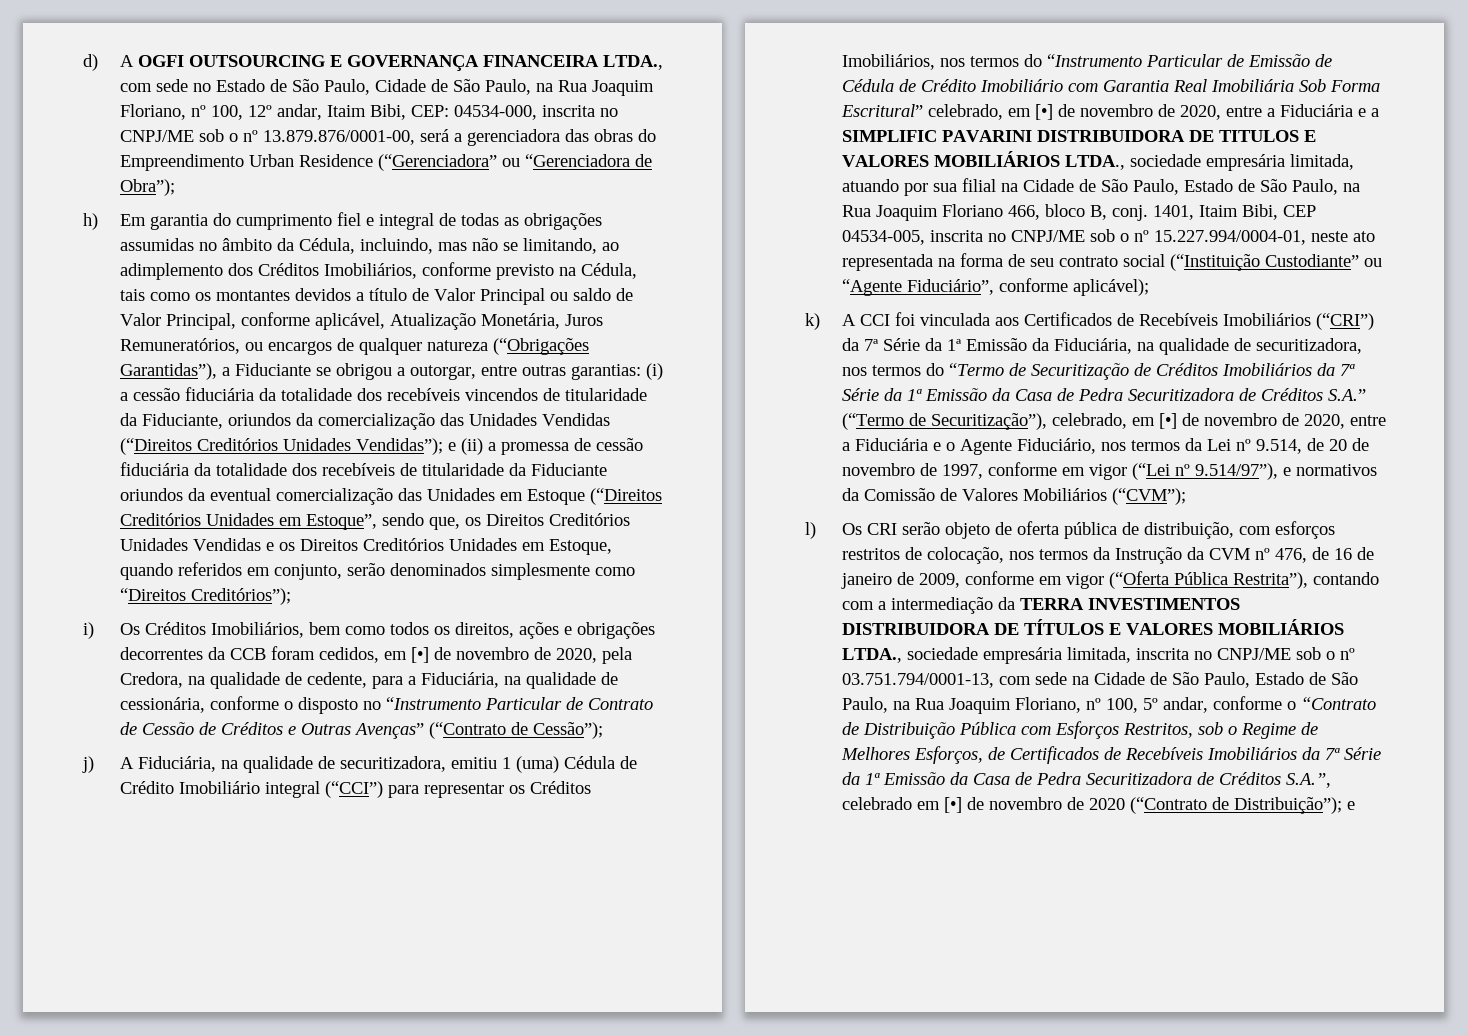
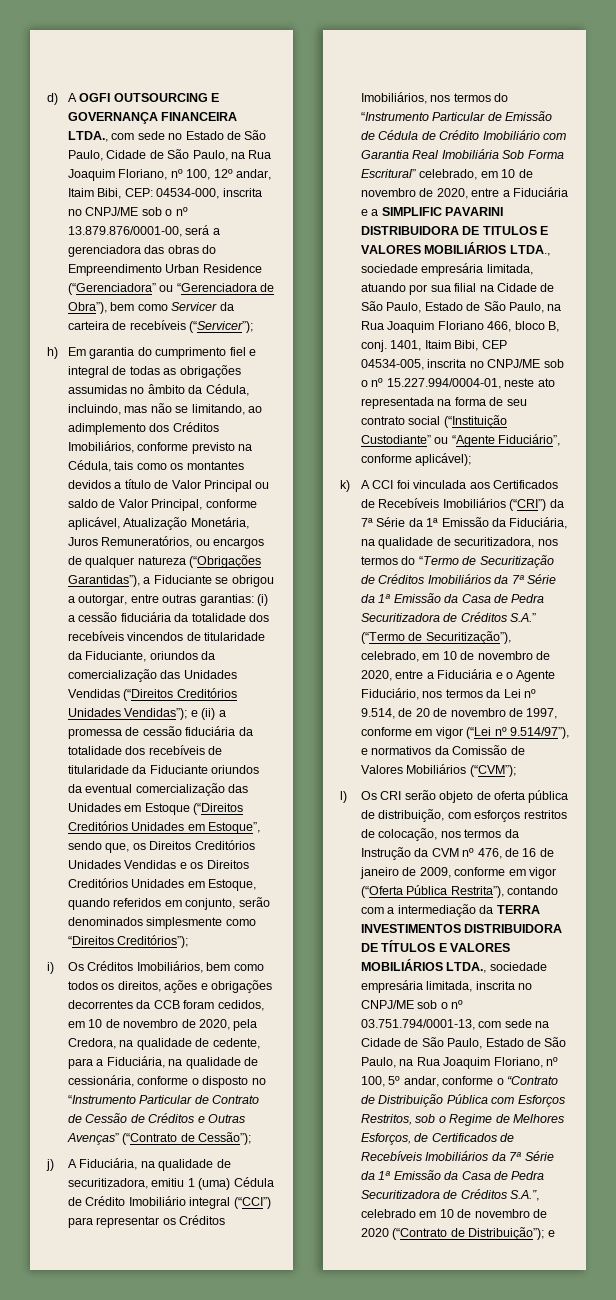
[119,179,175,196] Obra”); -> [68,302,234,314] [68,320,254,333] Obra”), bem como Servicer da carteira de recebíveis (“Servicer”);
[410,647,429,663] [•] -> [88,1019,103,1028] 10
[1034,104,1053,120] [•] -> [501,169,516,178] 10
[1158,413,1177,429] [•] -> [442,651,457,660] 10
[943,797,962,813] [•] -> [439,1209,454,1218] 10

